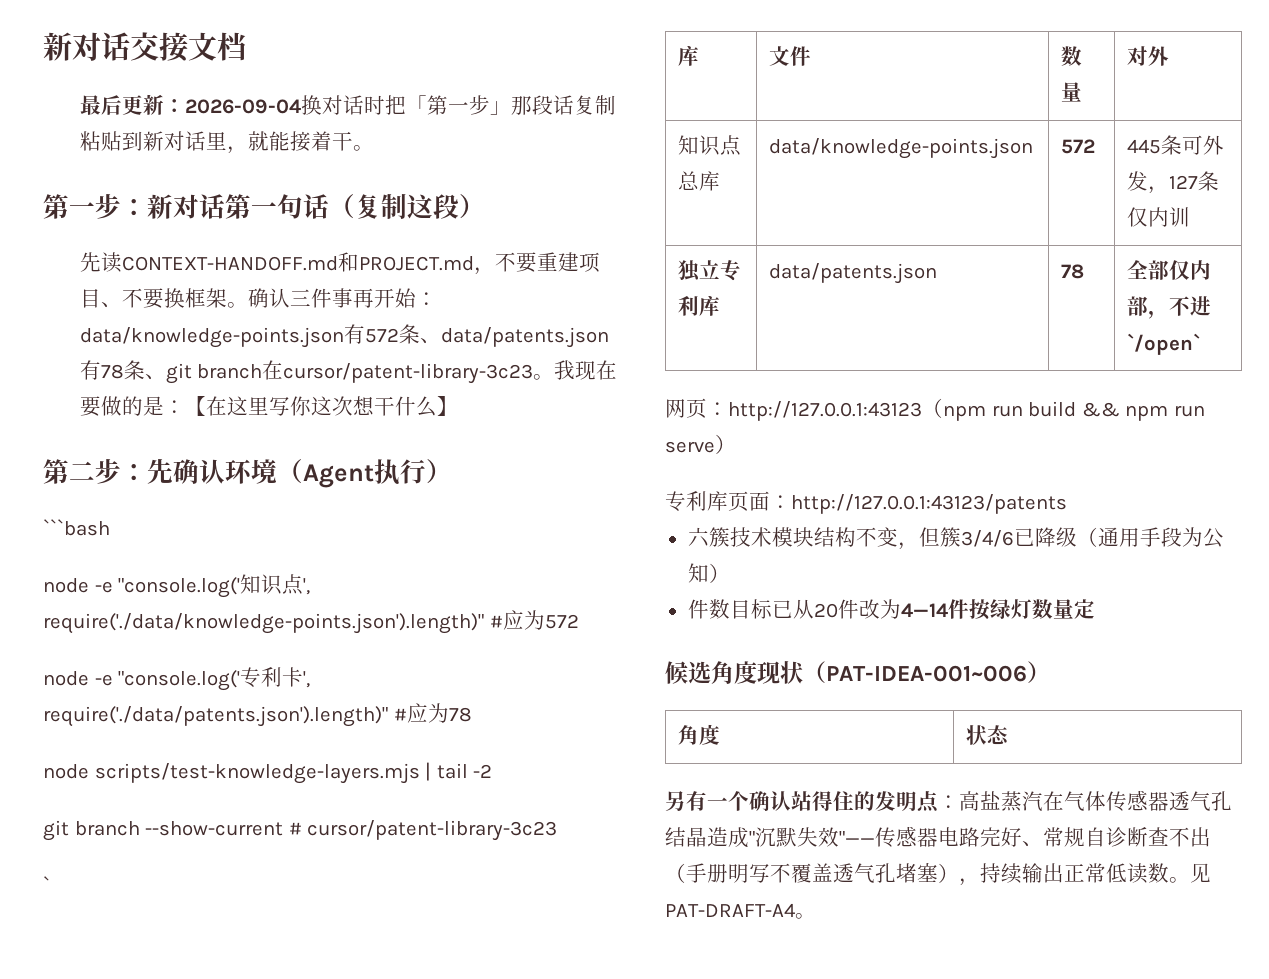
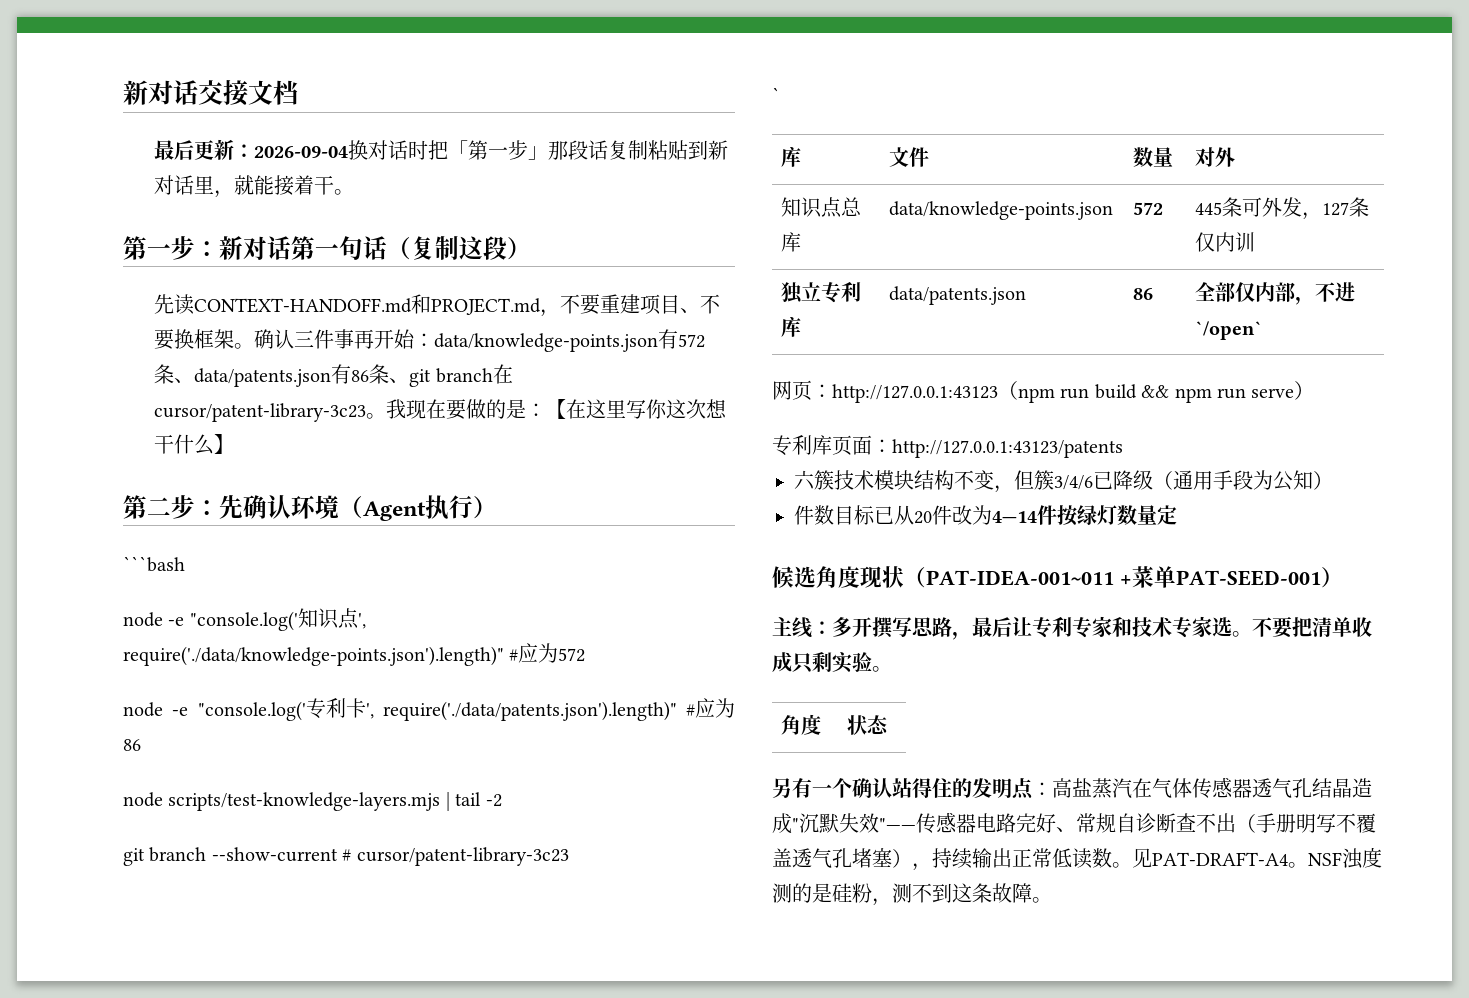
[100,364,124,379] 78 -> [351,370,370,382] 86
[448,707,472,722] 78 -> [123,739,141,751] 86
[1061,264,1085,279] 78 -> [1133,288,1154,300] 86
[826,661,1050,683] PAT-IDEA-001~006） -> [926,566,1343,588] [772,616,1372,640] [772,652,892,673] PAT-IDEA-001~011 +菜单PAT-SEED-001） // 主线：多开撰写思路，最后让专利专家和技术专家选。不要把清单收成只剩实验。
(816, 916) none -> [1308,847,1382,869] [772,883,1052,906] NSF浊度测的是硅粉，测不到这条故障。

